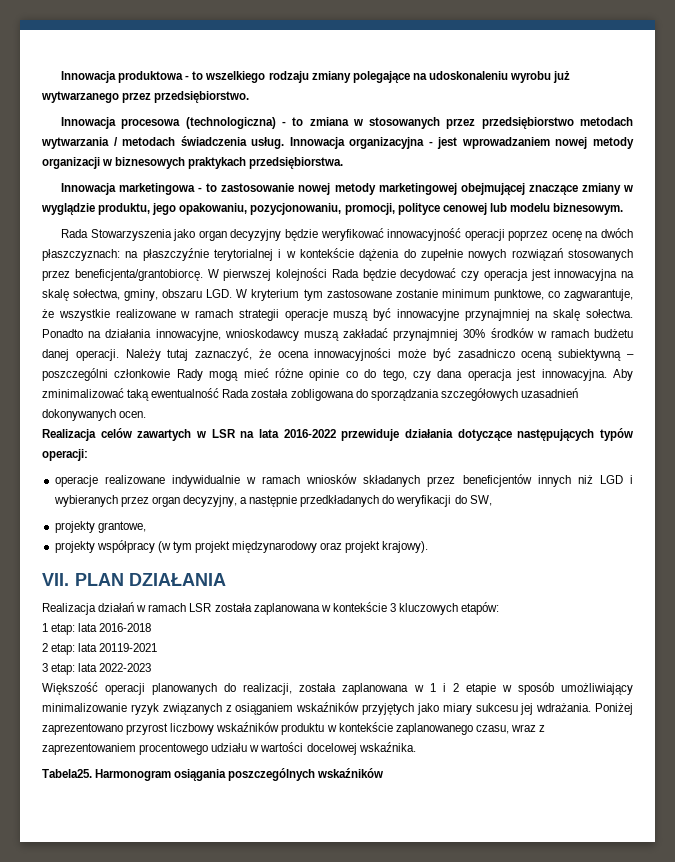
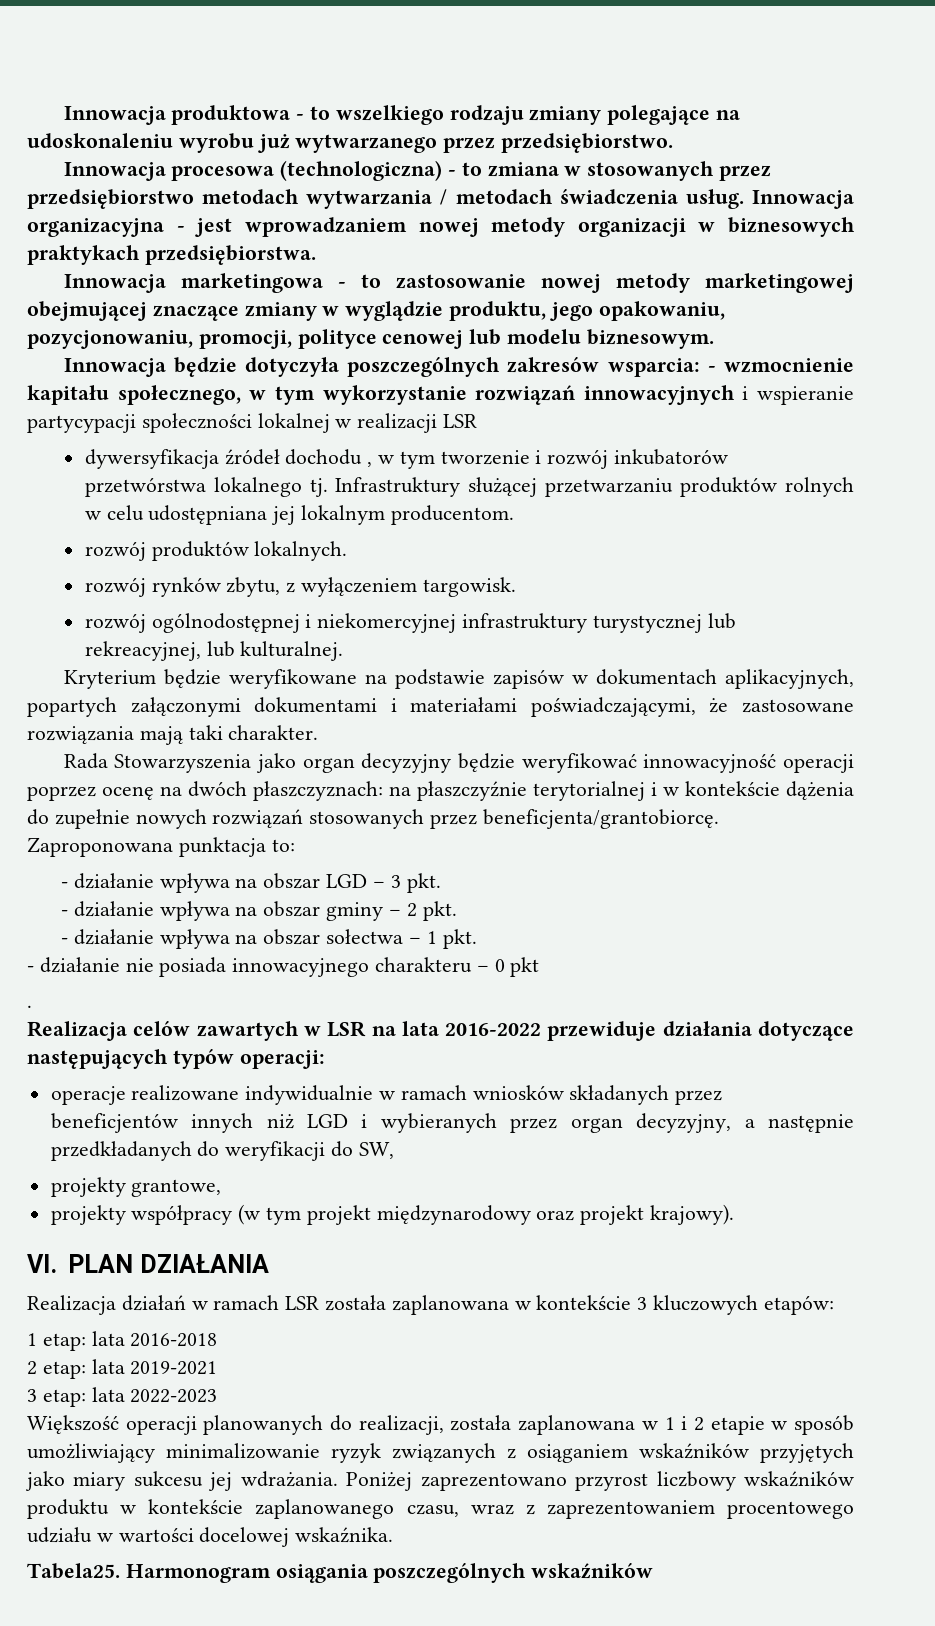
(624, 209) none -> [63,357,854,377] [27,385,854,405] [27,413,478,433] [84,449,728,469] [84,477,854,497] [84,505,514,525] [84,541,348,561] [84,577,516,597] [84,613,736,633] [84,641,344,661] [63,669,854,689] [27,697,854,717] [27,725,319,745] // Innowacja będzie dotyczyła poszczególnych zakresów wsparcia: - wzmocnienie kapitału społecznego, w tym wykorzystanie rozwiązań innowacyjnych i wspieranie partycypacji społeczności lokalnej w realizacji LSR // dywersyfikacja źródeł dochodu , w tym tworzenie i rozwój inkubatorów przetwórstwa lokalnego tj. Infrastruktury służącej przetwarzaniu produktów rolnych w celu udostępniana jej lokalnym producentom. // rozwój produktów lokalnych. // rozwój rynków zbytu, z wyłączeniem targowisk. // rozwój ogólnodostępnej i niekomercyjnej infrastruktury turystycznej lub rekreacyjnej, lub kulturalnej. // Kryterium będzie weryfikowane na podstawie zapisów w dokumentach aplikacyjnych, popartych załączonymi dokumentami i materiałami poświadczającymi, że zastosowane rozwiązania mają taki charakter.
[207,268,634,281] [42,289,634,301] [42,308,633,321] [42,328,634,341] [42,348,634,361] [42,368,633,381] [42,388,578,401] [42,409,147,421] W pierwszej kolejności Rada będzie decydować czy operacja jest innowacyjna na skalę sołectwa, gminy, obszaru LGD. W kryterium tym zastosowane zostanie minimum punktowe, co zagwarantuje, że wszystkie realizowane w ramach strategii operacje muszą być innowacyjne przynajmniej na skalę sołectwa. Ponadto na działania innowacyjne, wnioskodawcy muszą zakładać przynajmniej 30% środków w ramach budżetu danej operacji. Należy tutaj zaznaczyć, że ocena innowacyjności może być zasadniczo oceną subiektywną – poszczególni członkowie Rady mogą mieć różne opinie co do tego, czy dana operacja jest innowacyjna. Aby zminimalizować taką ewentualność Rada została zobligowana do sporządzania szczegółowych uzasadnień dokonywanych ocen. -> [27,837,295,857] [61,873,441,893] [61,901,457,921] [61,929,477,949] [27,957,540,977] [27,1005,32,1008] Zaproponowana punktacja to: // - działanie wpływa na obszar LGD – 3 pkt. // - działanie wpływa na obszar gminy – 2 pkt. // - działanie wpływa na obszar sołectwa – 1 pkt. // - działanie nie posiada innowacyjnego charakteru – 0 pkt // .
[42,573,69,586] VII. -> [27,1254,57,1273] VI.
[99,643,158,652] 20119-2021 -> [130,1361,218,1375] 2019-2021

